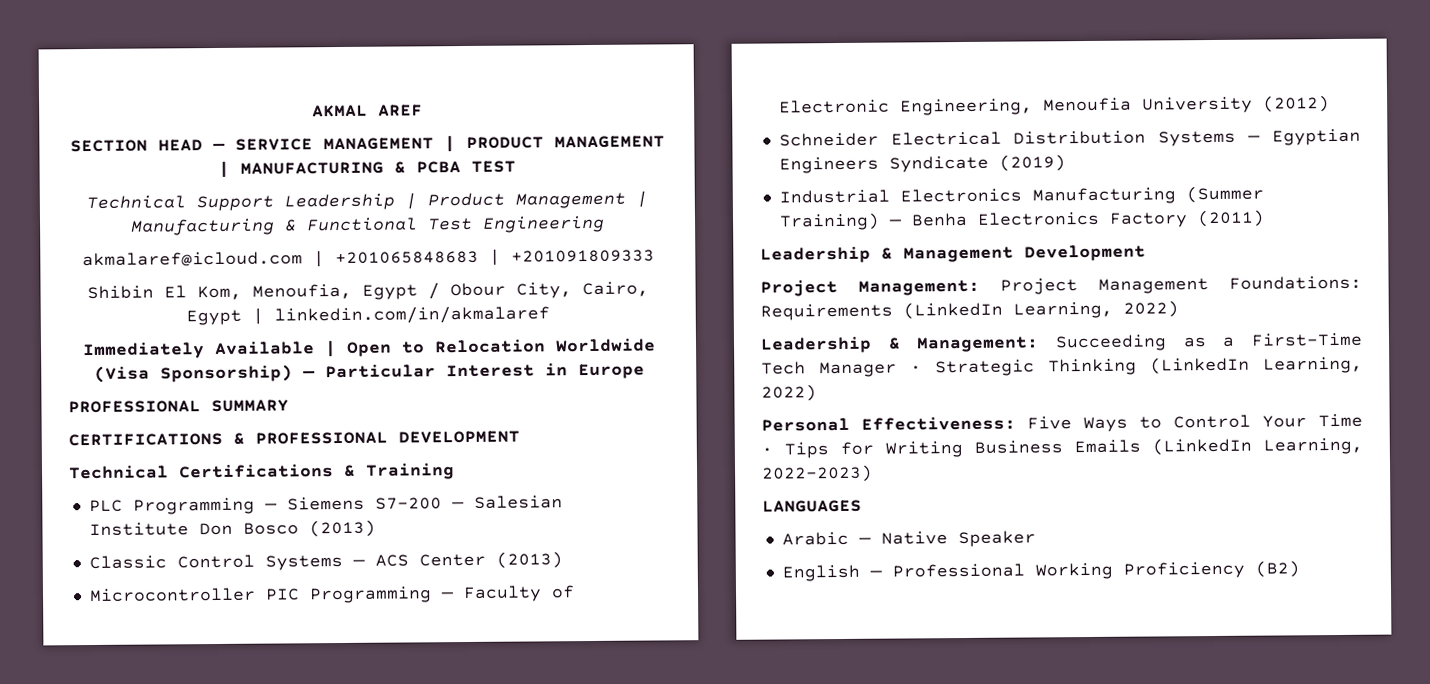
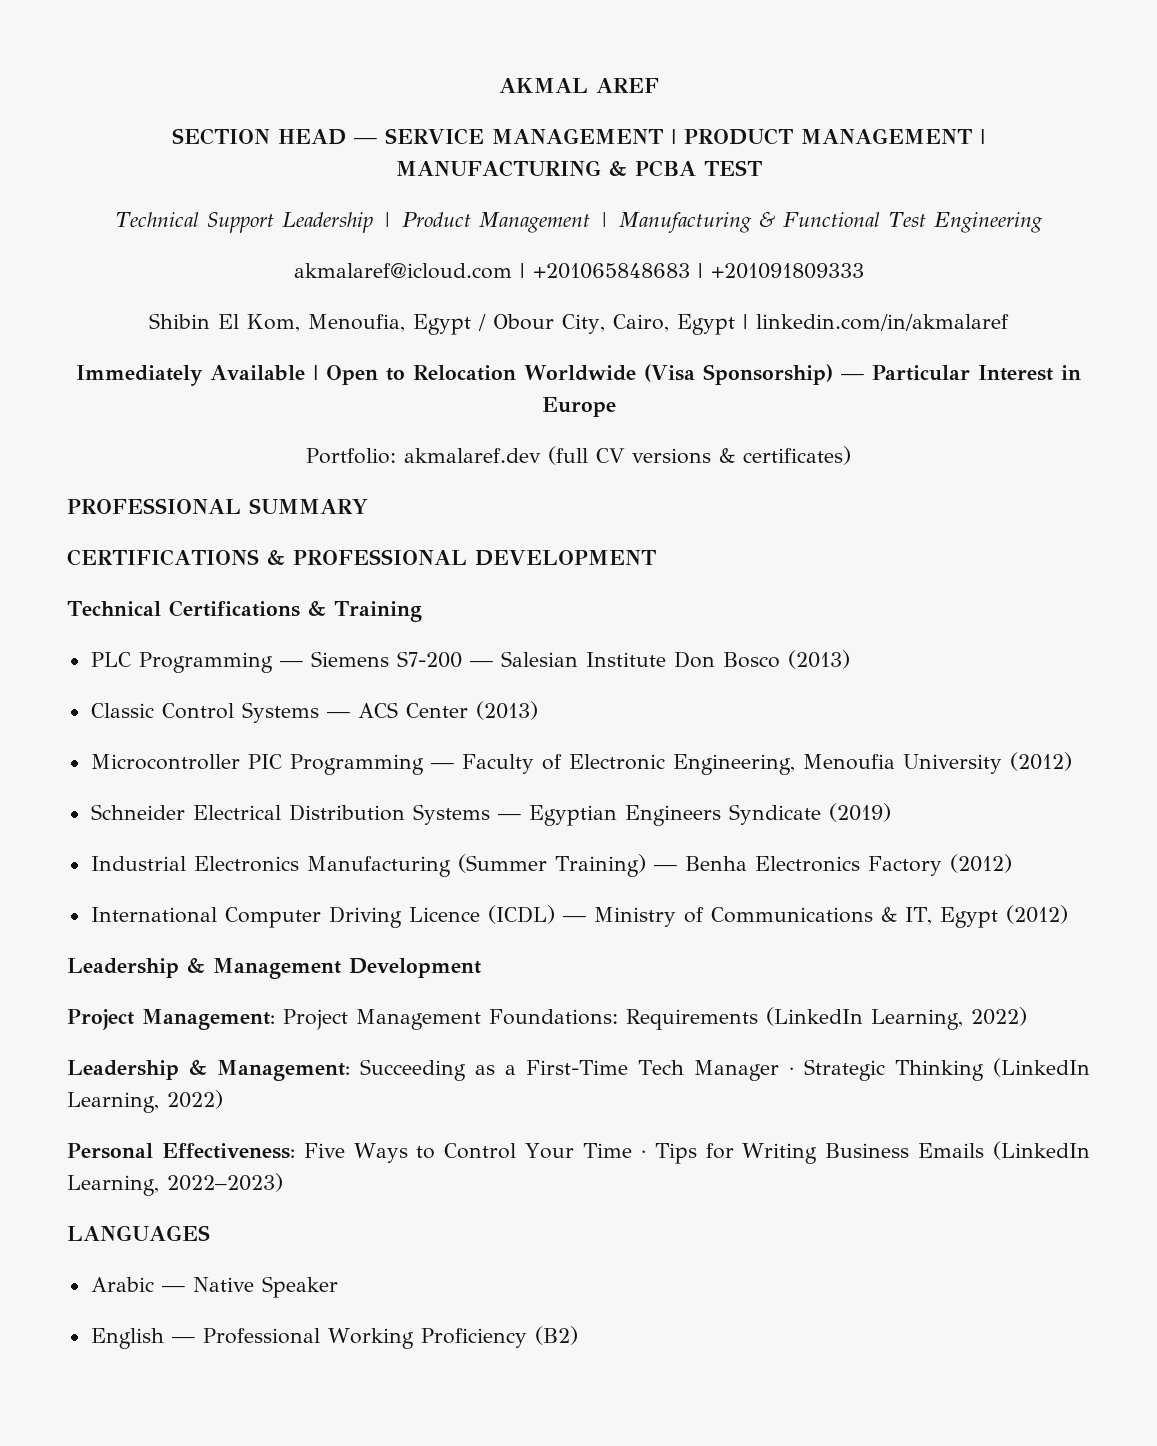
(645, 371) none -> [306,446,851,465] // Portfolio: akmalaref.dev (full CV versions & certificates)
[1196,209,1265,228] (2011) -> [949,854,1012,873] [90,905,1068,928] (2012) // International Computer Driving Licence (ICDL) — Ministry of Communications & IT, Egypt (2012)

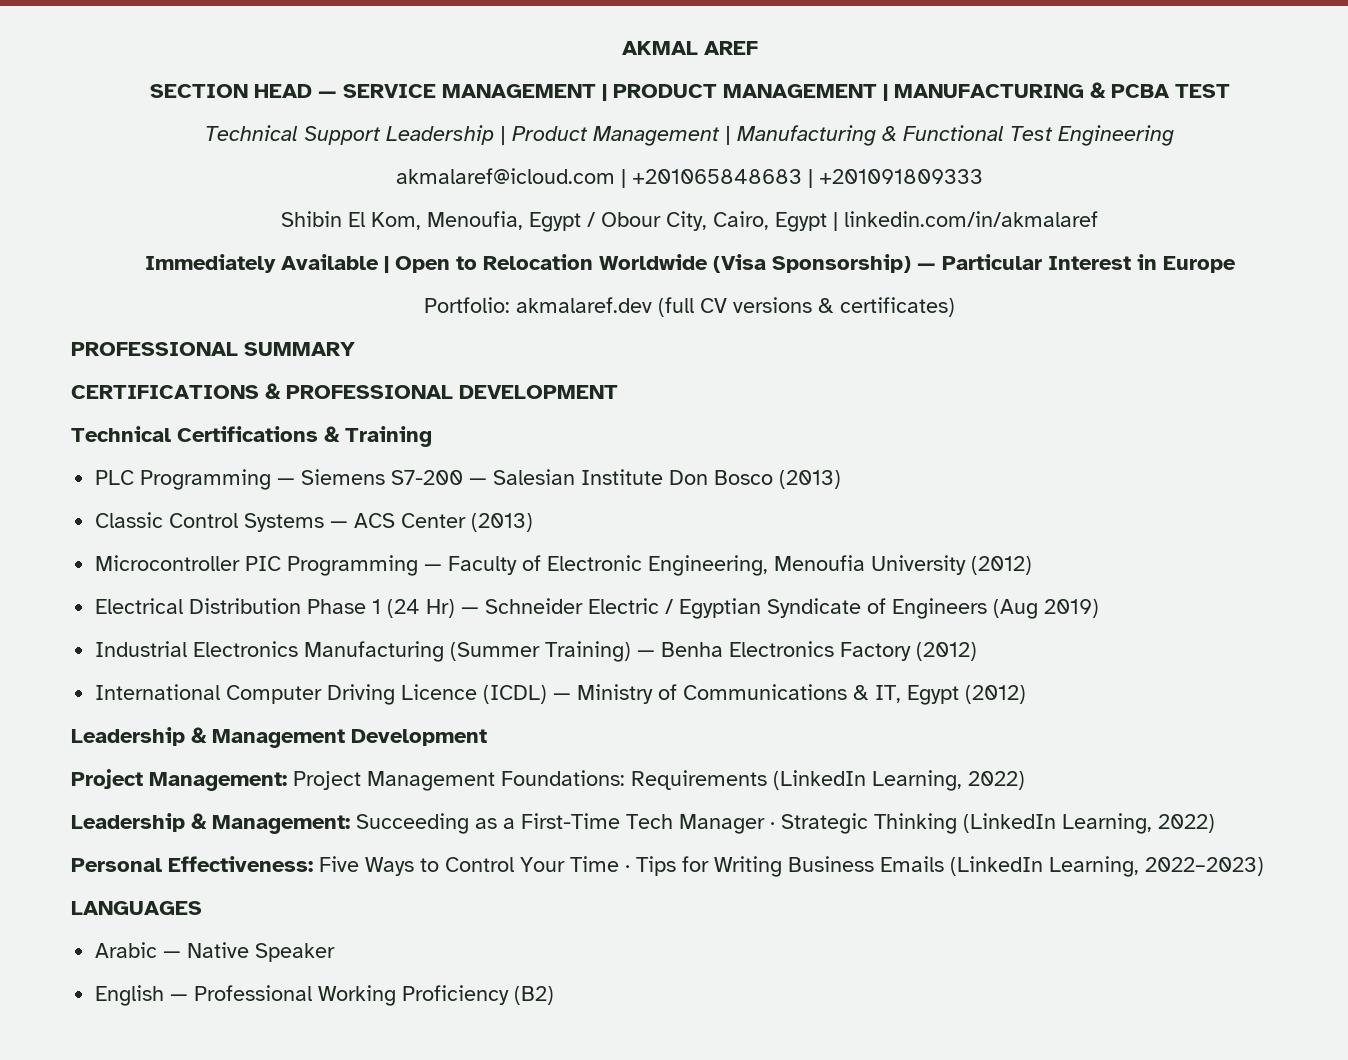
[90,804,185,820] Schneider -> (1033, 565) none
[412,803,891,826] Systems — Egyptian Engineers Syndicate (2019) -> [307,598,1100,619] Phase 1 (24 Hr) — Schneider Electric / Egyptian Syndicate of Engineers (Aug 2019)

